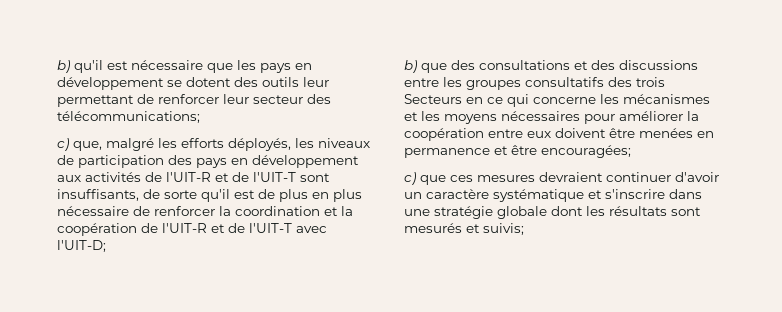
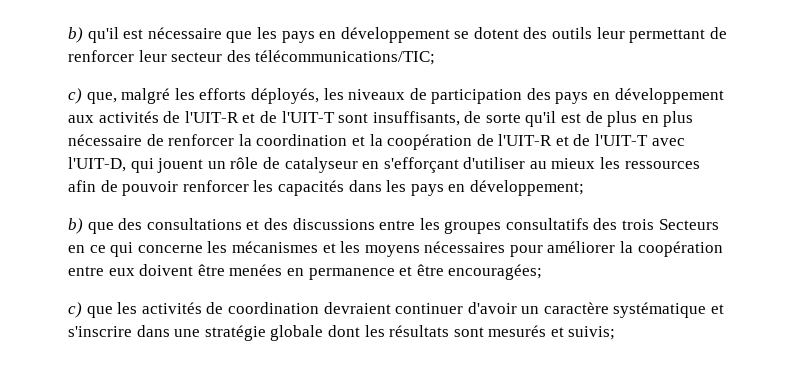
[57,111,200,123] télécommunications; -> [255,50,436,65] télécommunications/TIC;
[57,240,106,252] l'UIT-D; -> [68,157,700,173] [68,180,584,196] l'UIT-D, qui jouent un rôle de catalyseur en s'efforçant d'utiliser au mieux les ressources afin de pouvoir renforcer les capacités dans les pays en développement;
[450,175,535,182] ces mesures -> [117,302,319,314] les activités de coordination

